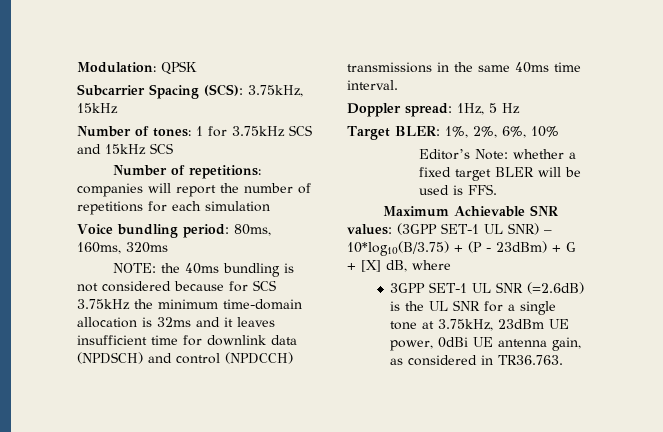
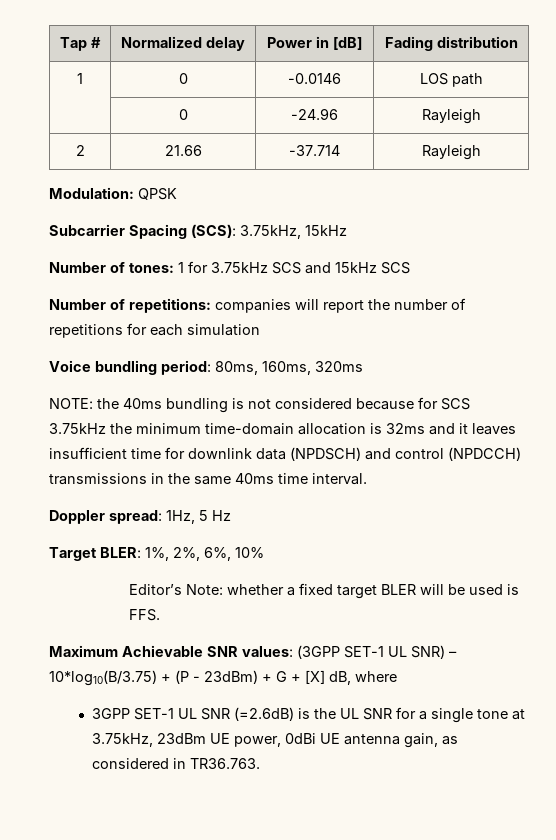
(77, 67) none -> [60,37,101,51] [121,36,245,51] [267,36,362,50] [384,36,518,51] [77,73,83,84] [178,73,188,84] [288,73,341,84] [419,73,483,87] [178,109,188,120] [291,108,338,120] [421,109,481,124] [75,145,85,156] [164,145,202,156] [289,145,340,156] [421,145,481,160] Tap # | Normalized delay | Power in [dB] | Fading distribution // 1 | 0 | -0.0146 | LOS path // | 0 | -24.96 | Rayleigh // 2 | 21.66 | -37.714 | Rayleigh //

